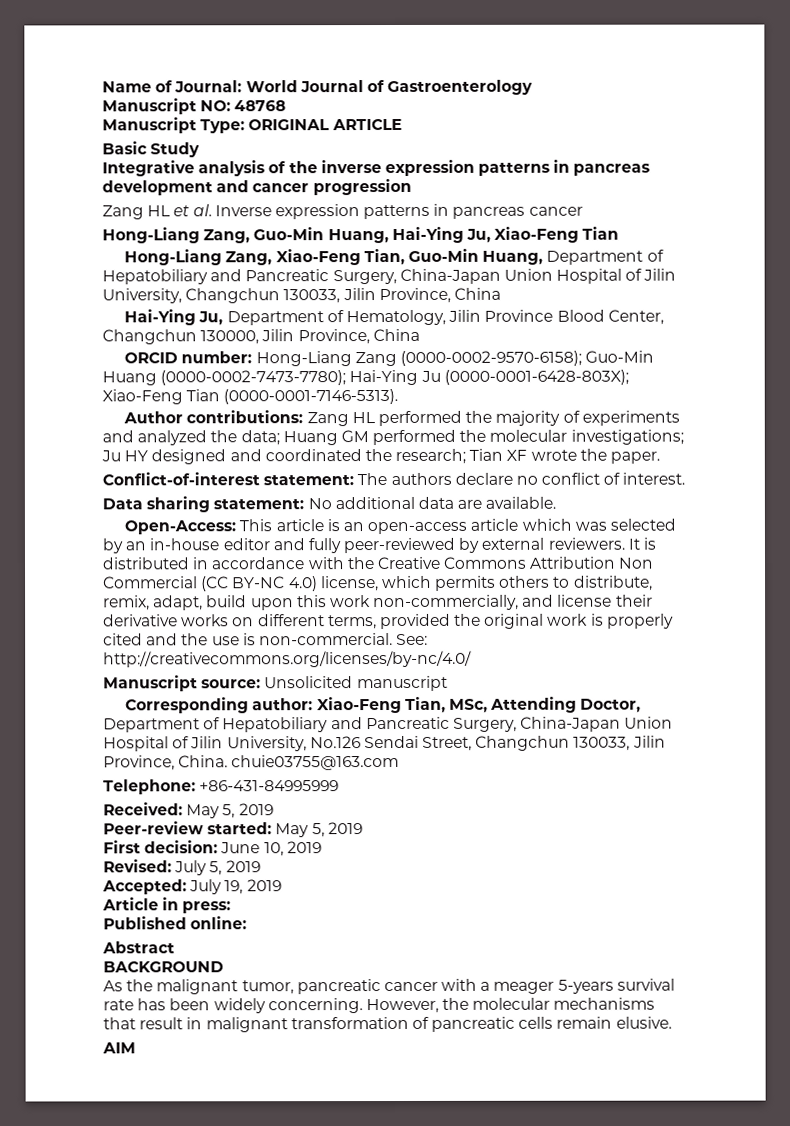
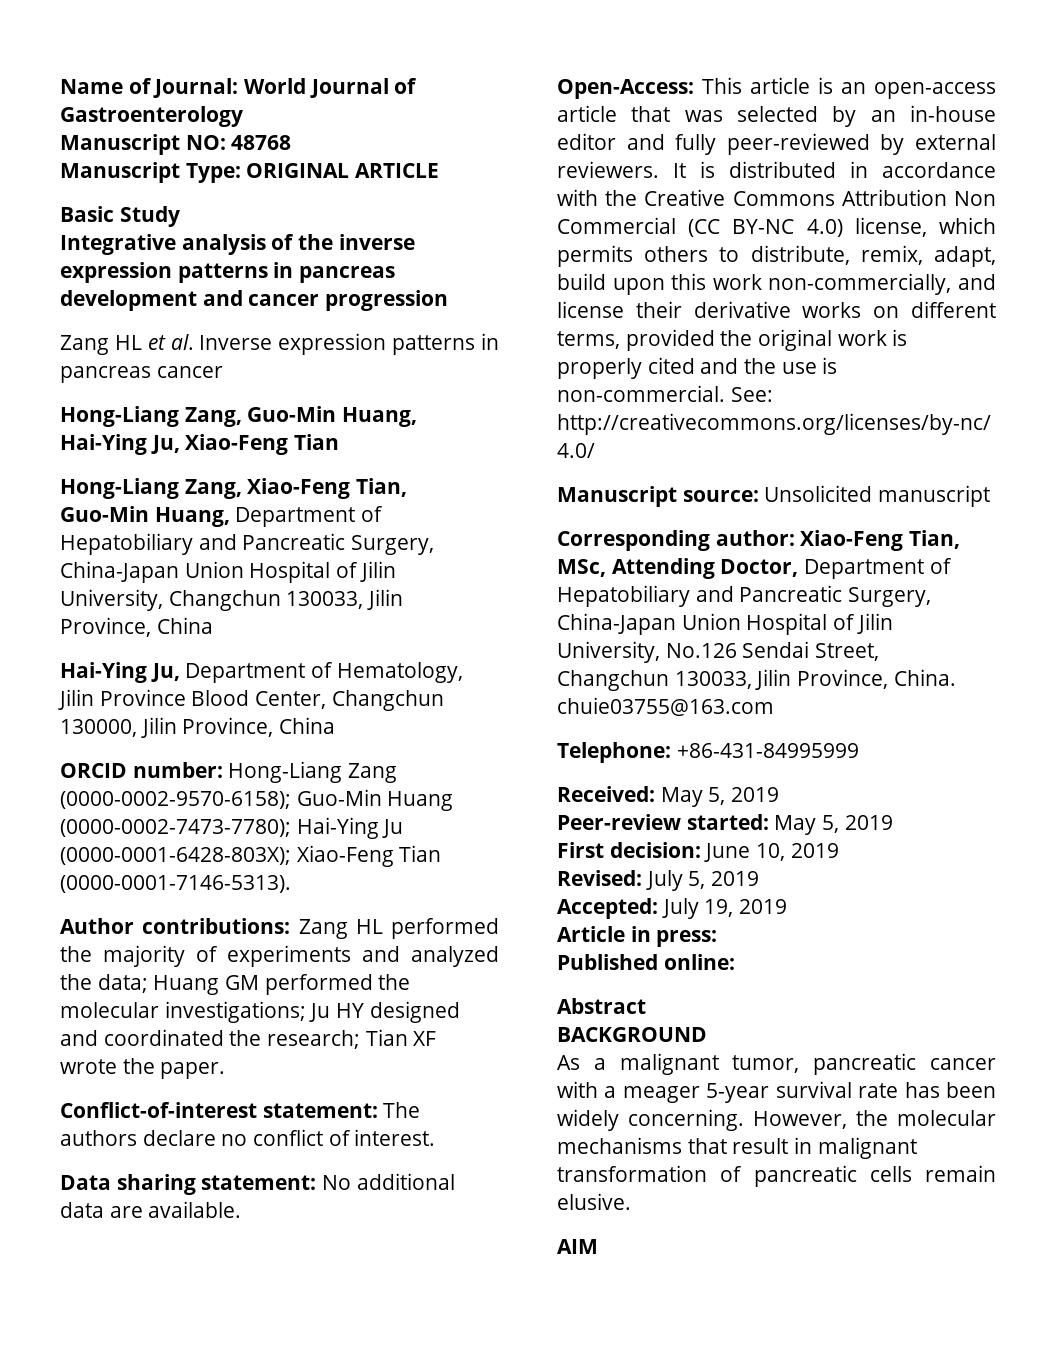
[521,518,572,531] which -> [631,106,671,122] that
[126,979,154,992] the -> [593,1058,606,1070] a
[557,979,614,994] 5-years -> [706,1083,770,1103] 5-year

